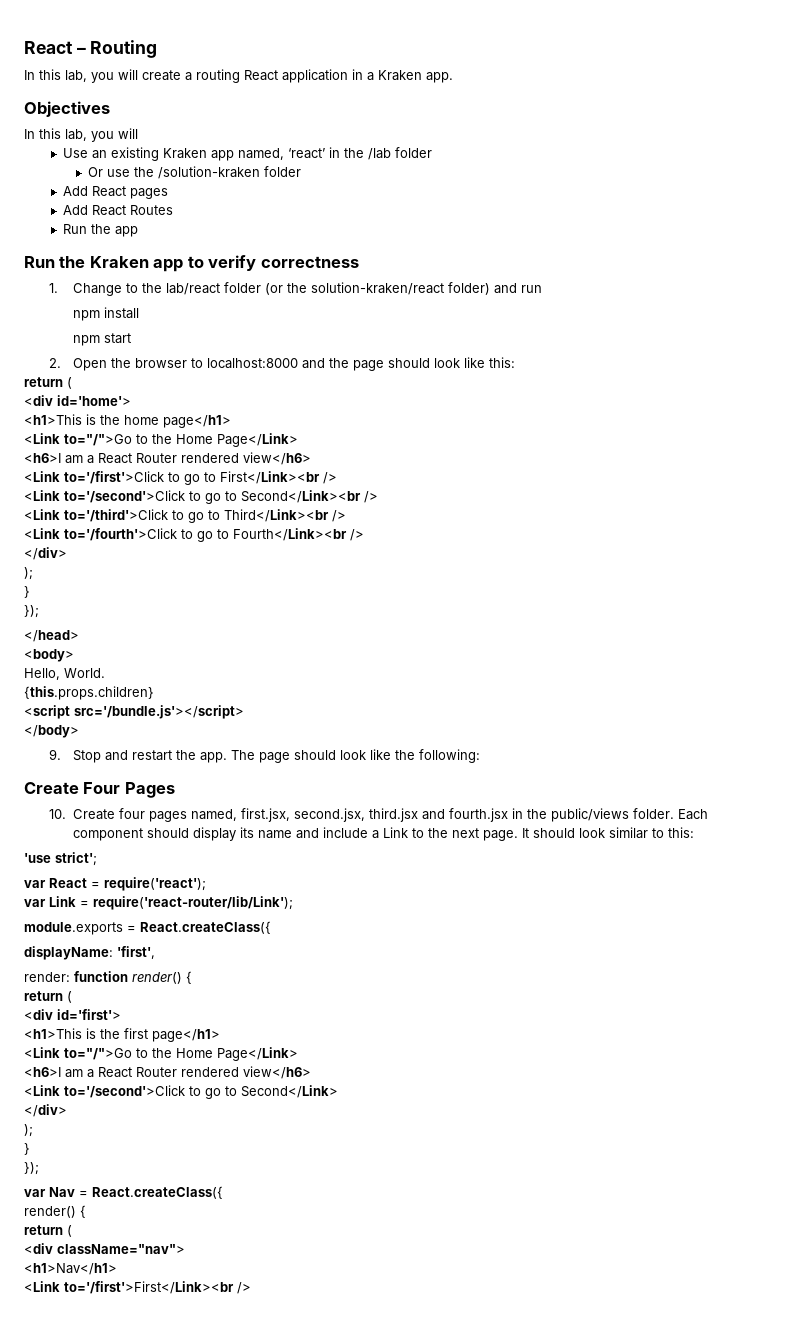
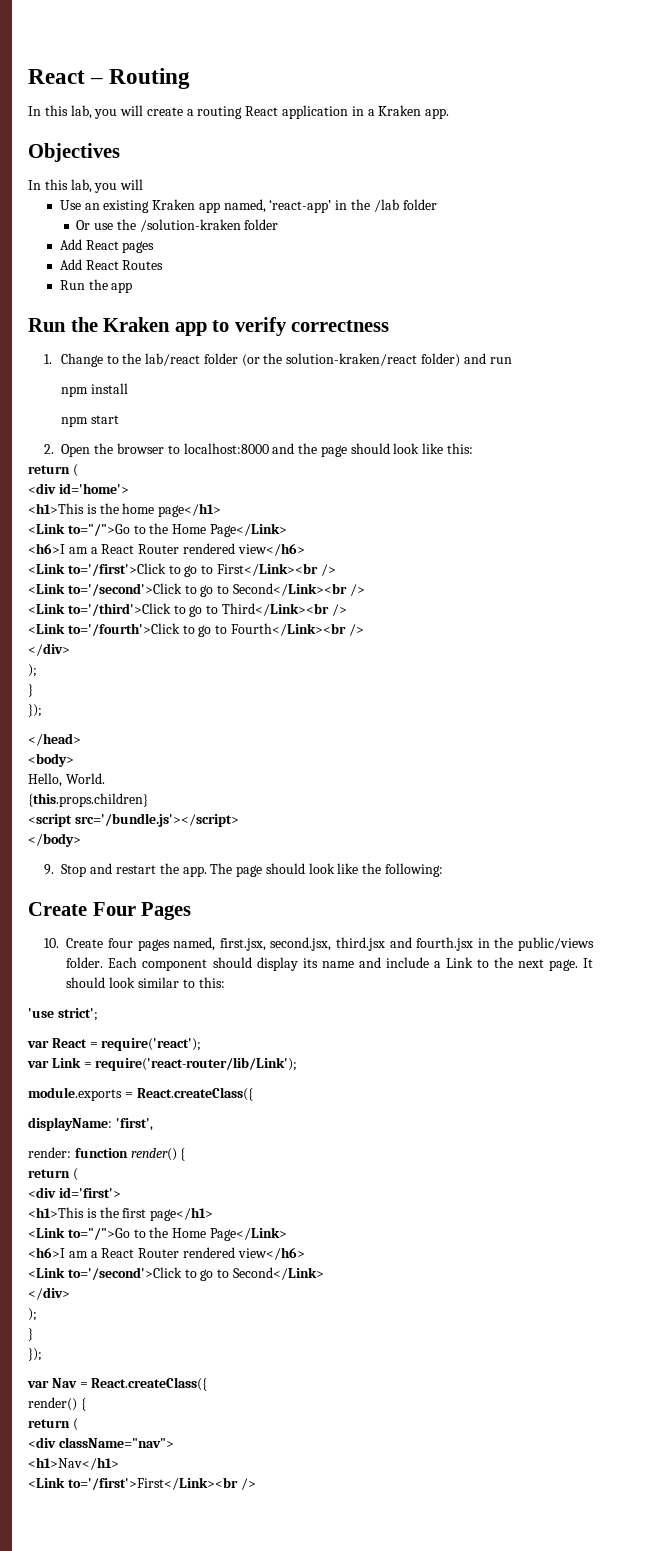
[287,148,325,159] ‘react’ -> [269,199,332,213] ‘react-app’

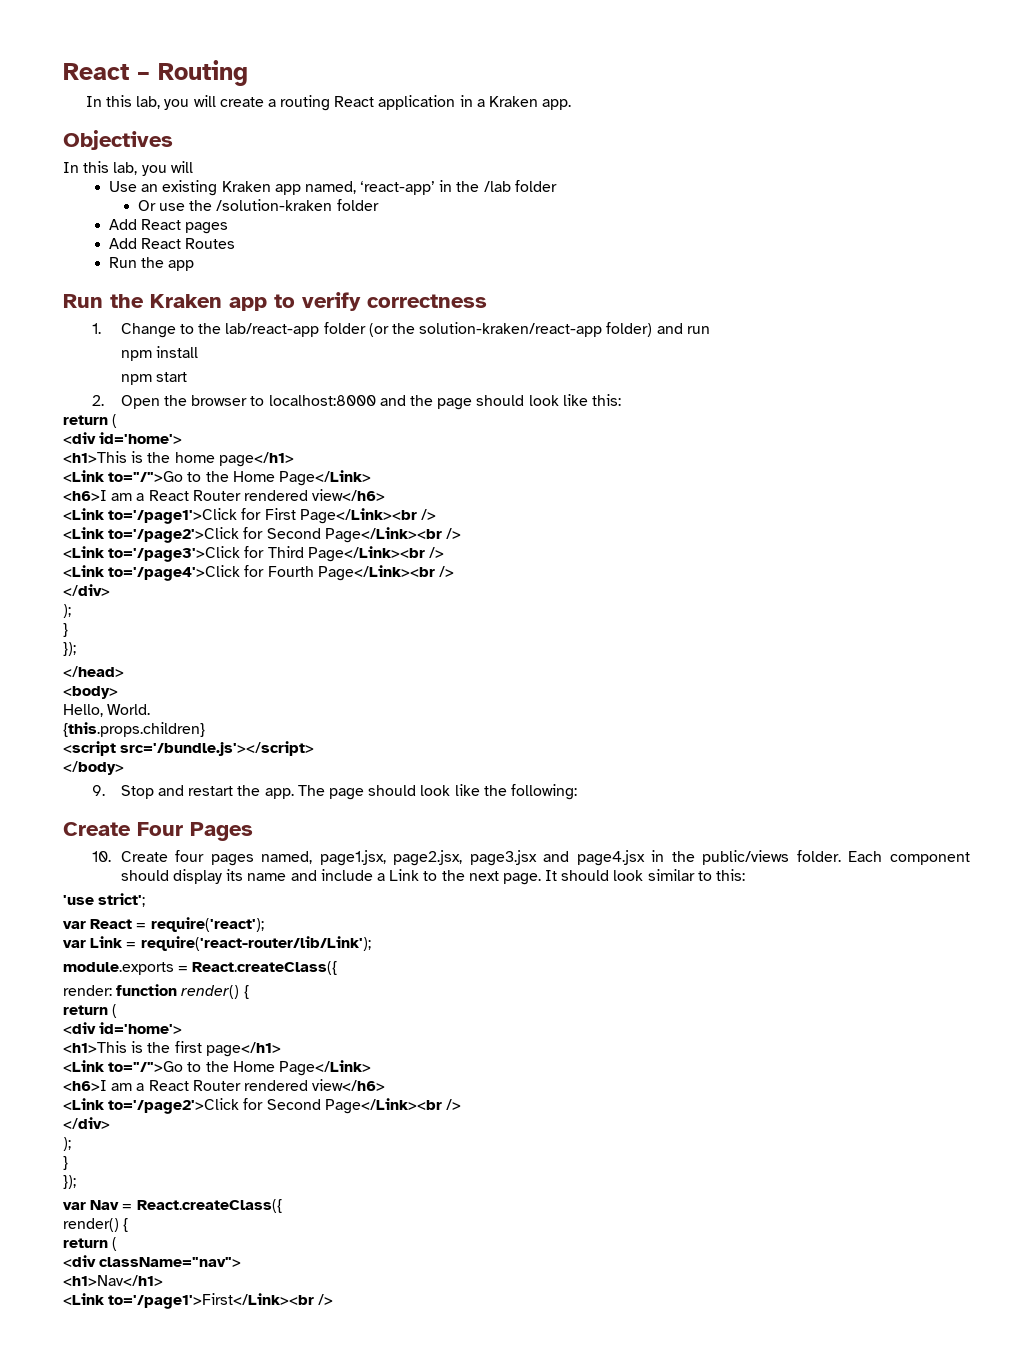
[145,353,201,366] lab/react -> [225,323,320,337] lab/react-app
[286,353,418,366] solution-kraken/react -> [419,322,603,337] solution-kraken/react-app
[67,563,336,577] [28,583,365,597] [28,603,347,617] [28,623,346,637] to='/first'>Click to go to First</Link><br /> // <Link to='/second'>Click to go to Second</Link><br /> // <Link to='/third'>Click to go to Third</Link><br /> // <Link to='/fourth'>Click to go to Fourth</Link><br -> [108,508,436,524] [63,527,461,543] [63,546,444,562] [63,565,435,581] to='/page1'>Click for First Page</Link><br /> // <Link to='/page2'>Click for Second Page</Link><br /> // <Link to='/page3'>Click for Third Page</Link><br /> // <Link to='/page4'>Click for Fourth Page</Link><br
[219,937,474,951] first.jsx, second.jsx, third.jsx and fourth.jsx -> [319,850,645,866] page1.jsx, page2.jsx, page3.jsx and page4.jsx
[28,1117,153,1131] // displayName: 'first', -> (338, 968) none
[58,1187,121,1198] id='first'> -> [99,1022,183,1034] id='home'>
[67,1267,324,1281] to='/second'>Click to go to Second</Link> -> [108,1098,461,1114] to='/page2'>Click for Second Page</Link><br />
[67,1477,238,1490] to='/first'>First</Link><br -> [108,1293,315,1309] to='/page1'>First</Link><br

